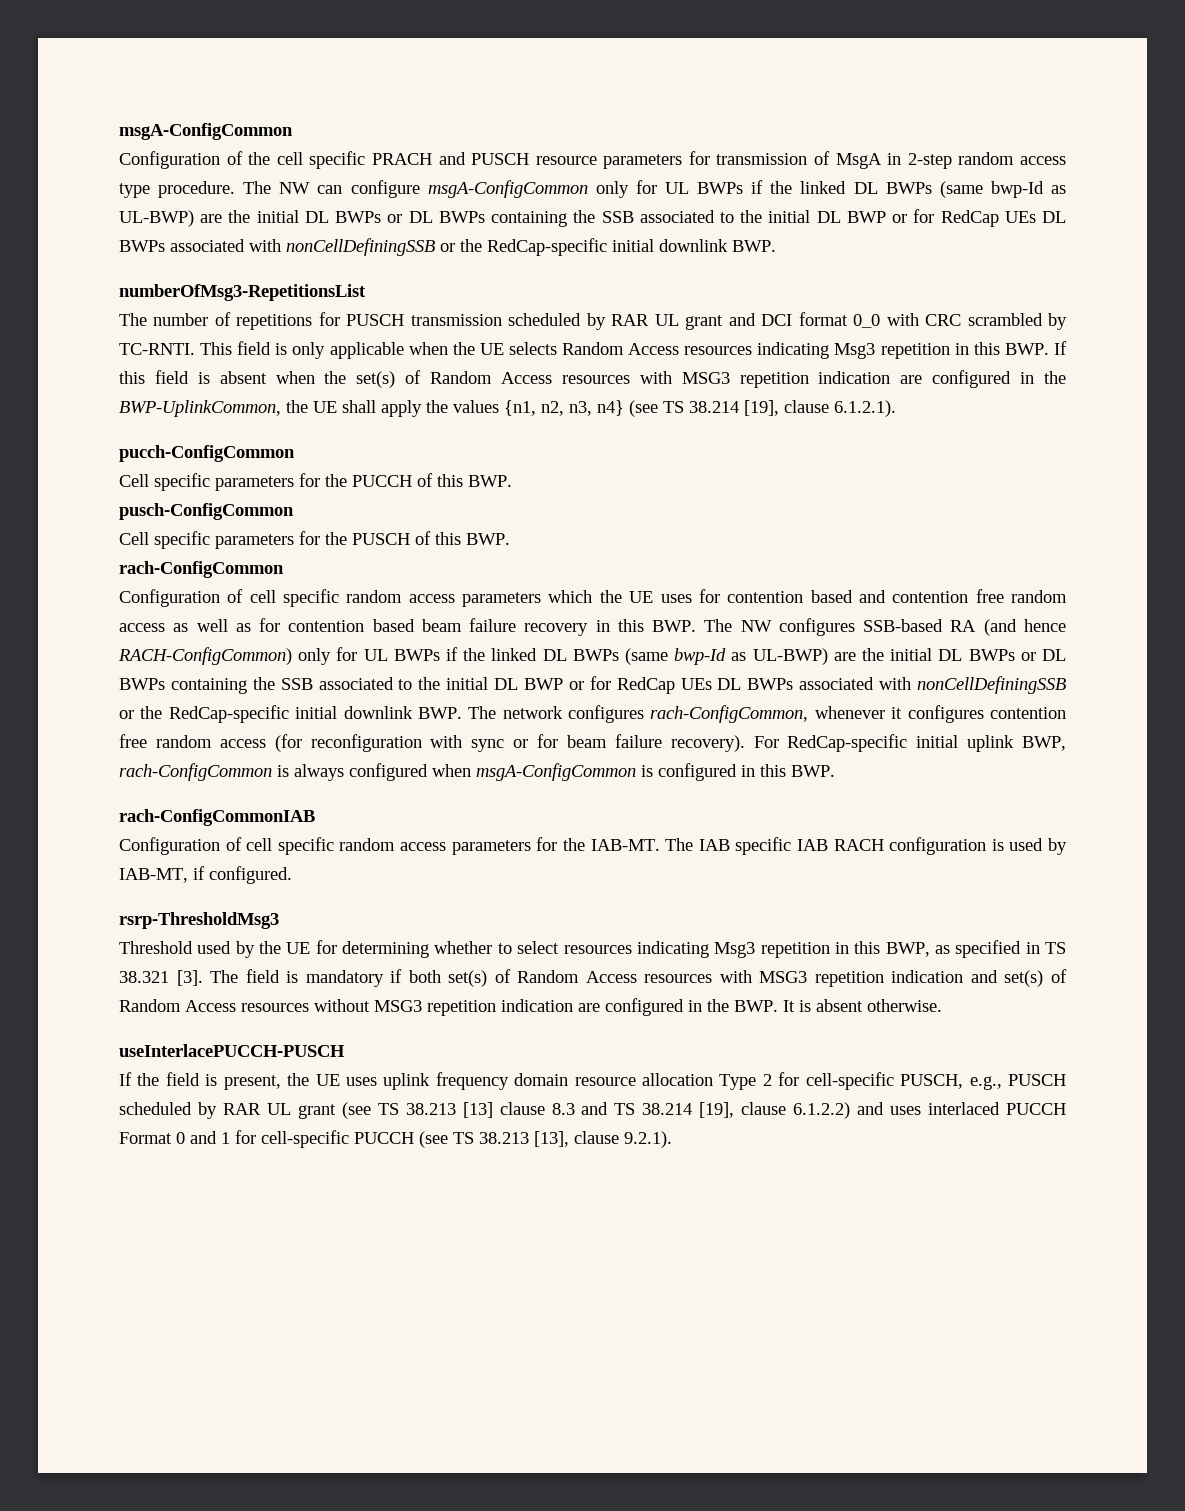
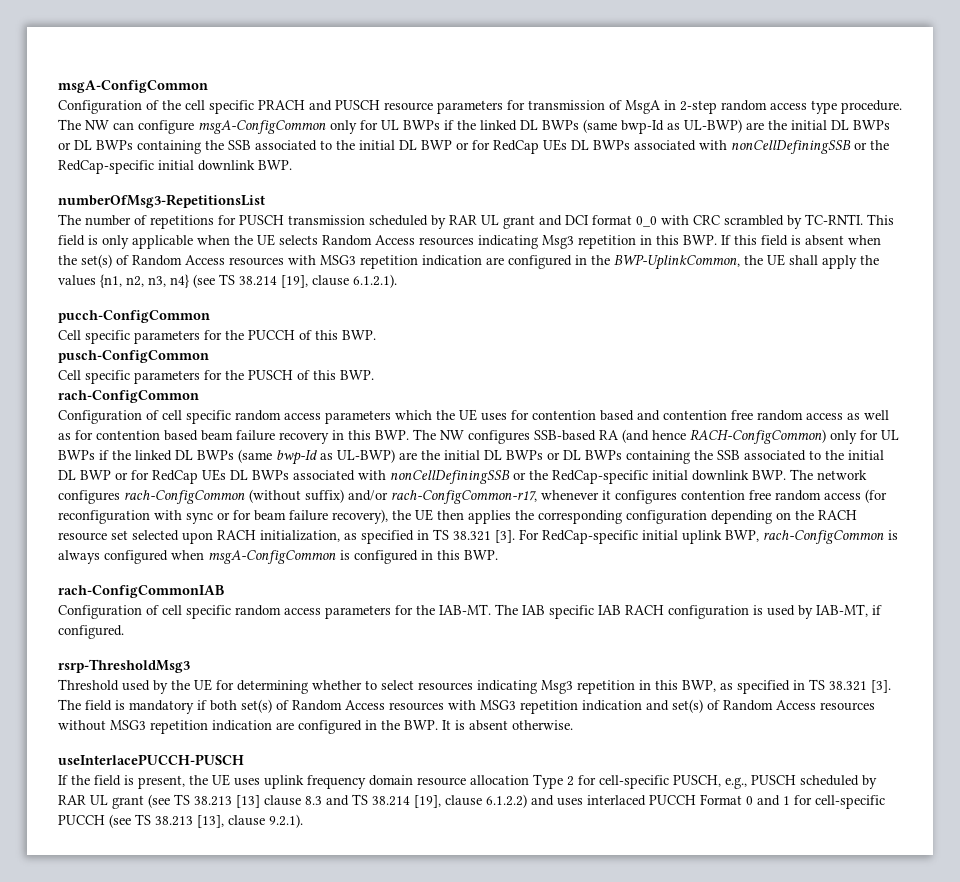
[650,705,809,723] rach-ConfigCommon, -> [124,489,537,504] rach-ConfigCommon (without suffix) and/or rach-ConfigCommon-r17,
[670,735,745,752] recovery). -> [332,509,857,524] [58,529,515,544] recovery), the UE then applies the corresponding configuration depending on the RACH resource set selected upon RACH initialization, as specified in TS 38.321 [3].

